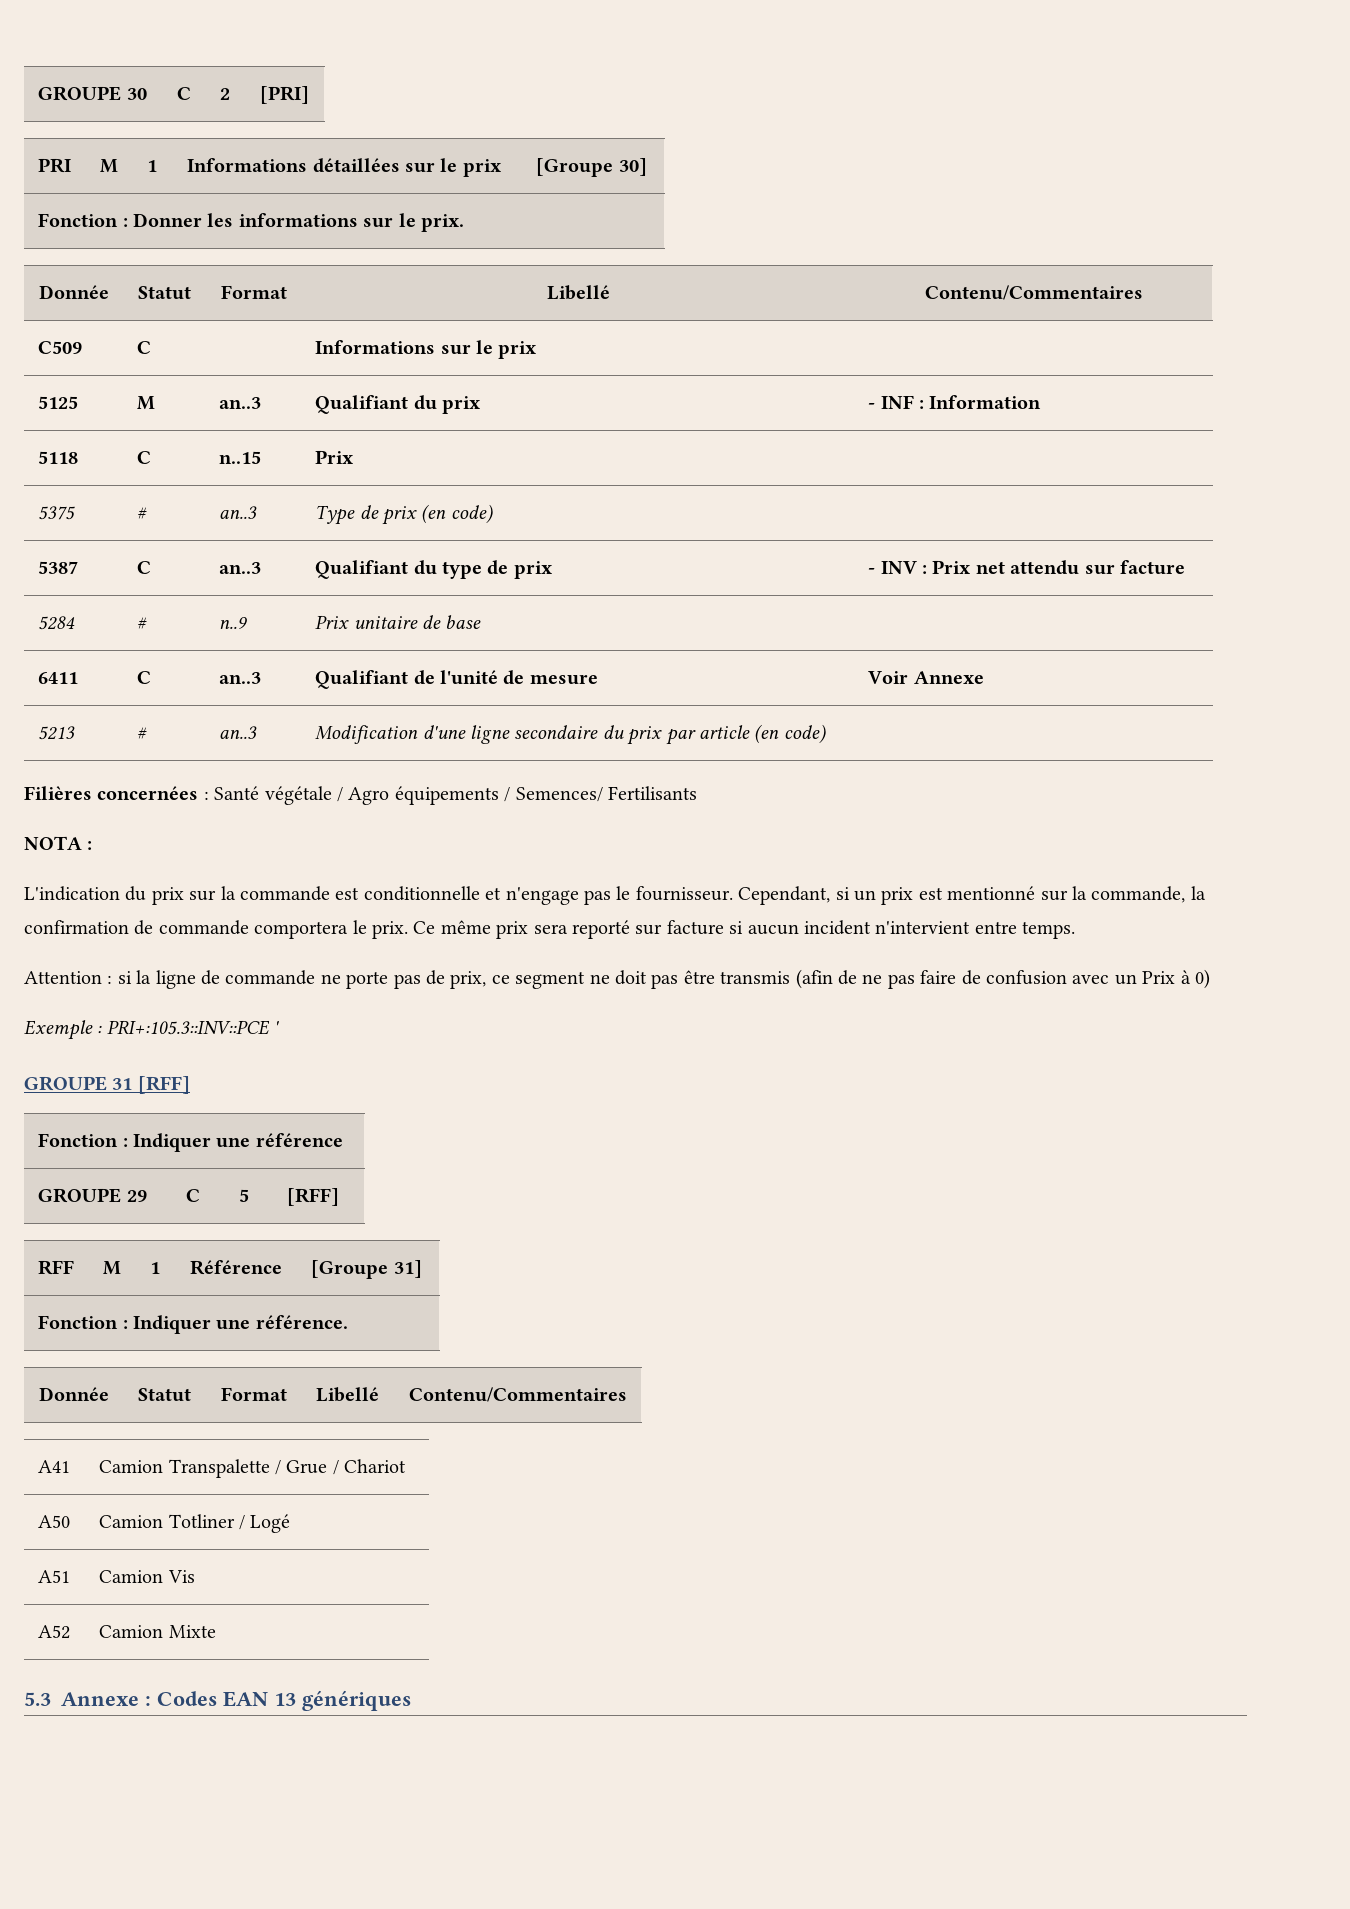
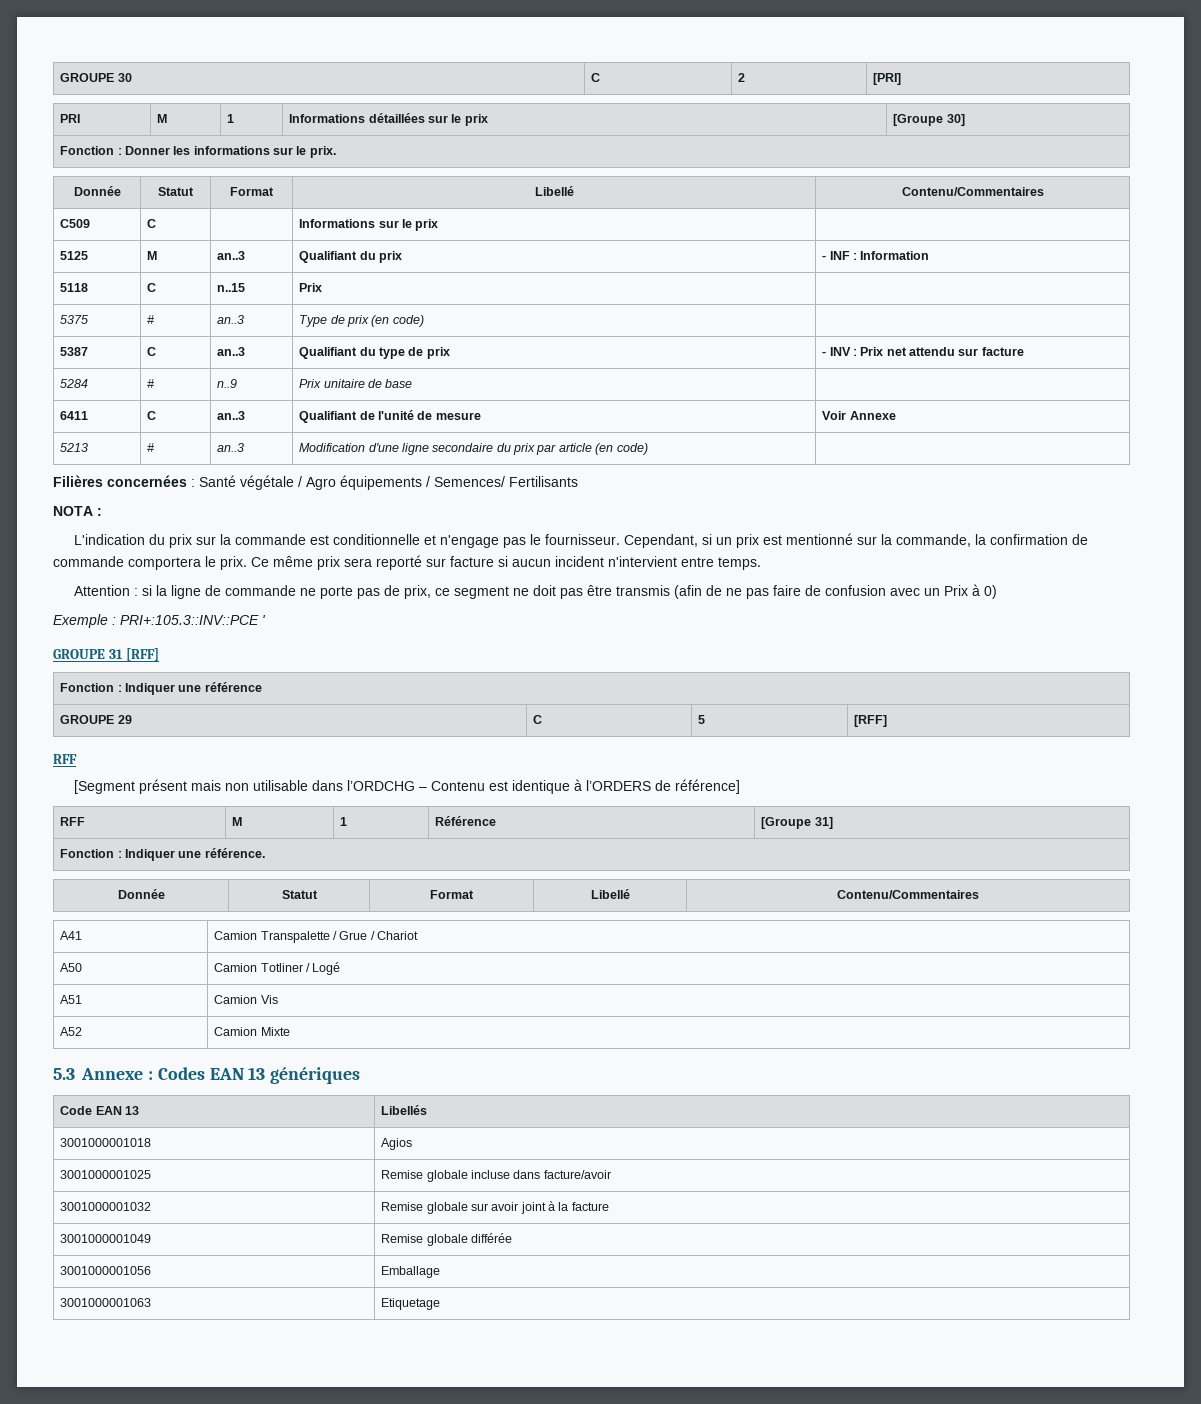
(340, 1197) none -> [53,754,77,764] [74,779,741,794] // RFF // [Segment présent mais non utilisable dans l’ORDCHG – Contenu est identique à l’ORDERS de référence]
(411, 1700) none -> [60,1106,139,1115] [381,1105,428,1115] [60,1138,152,1147] [381,1138,413,1150] [60,1170,152,1179] [381,1170,611,1182] [60,1202,152,1211] [381,1201,609,1214] [60,1234,152,1243] [381,1233,512,1246] [60,1266,152,1275] [381,1266,441,1278] [60,1298,152,1307] [381,1298,441,1310] // Code EAN 13 | Libellés // 3001000001018 | Agios // 3001000001025 | Remise globale incluse dans facture/avoir // 3001000001032 | Remise globale sur avoir joint à la facture // 3001000001049 | Remise globale différée // 3001000001056 | Emballage // 3001000001063 | Etiquetage

